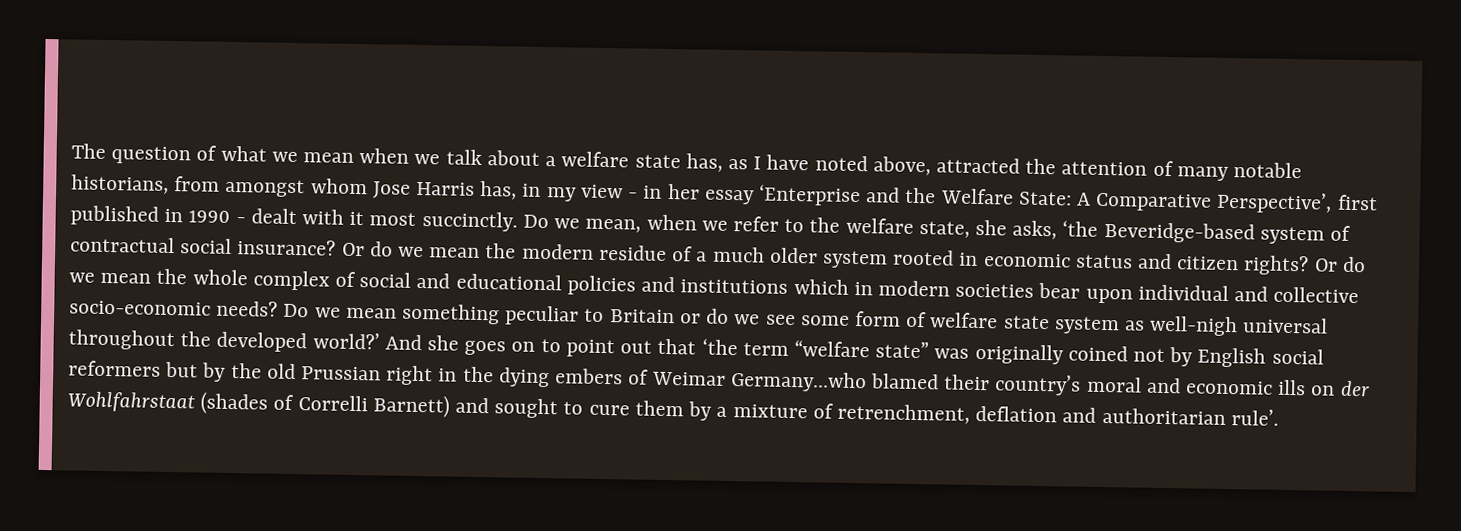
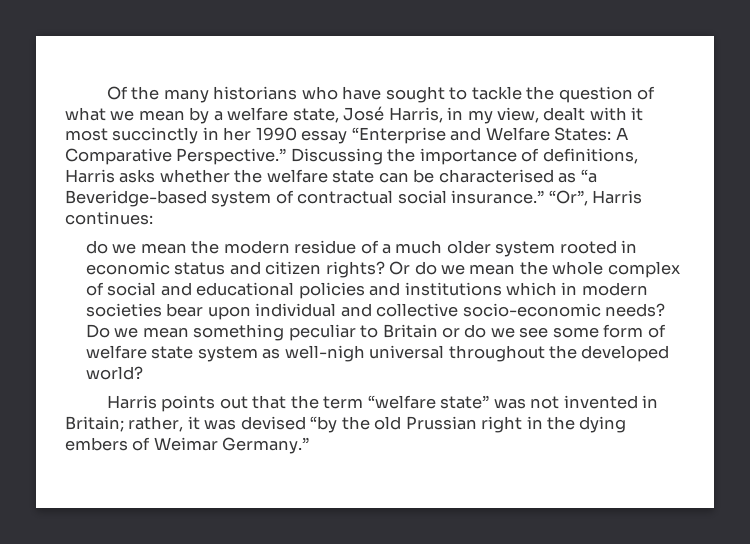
[71,143,106,159] The -> [106,86,555,103] Of the many historians who have sought to tackle the
[359,148,1303,181] [71,174,1378,214] [70,205,1099,240] when we talk about a welfare state has, as I have noted above, attracted the attention of many notable historians, from amongst whom Jose Harris has, in my view - in her essay ‘Enterprise and the Welfare State: A Comparative Perspective’, first published in 1990 - dealt with it most succinctly. Do we mean, when we refer to the welfare state, she asks, ‘the -> [189,106,644,124] [65,127,628,144] [65,148,638,165] [65,169,597,183] by a welfare state, José Harris, in my view, dealt with it most succinctly in her 1990 essay “Enterprise and Welfare States: A Comparative Perspective.” Discussing the importance of definitions, Harris asks whether the welfare state can be characterised as “a
[237,239,365,257] insurance? Or -> [451,190,643,206] [65,211,153,225] insurance.” “Or”, Harris continues: //
[312,332,615,358] world?’ And she goes on to point -> [85,366,143,380] [106,395,216,412] world? // Harris points
[701,338,738,356] ‘the -> [290,395,319,409] the
[974,343,1324,368] [68,360,227,382] originally coined not by English social reformers but by -> [530,395,658,409] [65,416,338,433] not invented in Britain; rather, it was devised “by
[730,371,1370,397] [67,391,1279,426] Germany...who blamed their country’s moral and economic ills on der Wohlfahrstaat (shades of Correlli Barnett) and sought to cure them by a mixture of retrenchment, deflation and authoritarian rule’. -> [222,437,310,454] Germany.”

